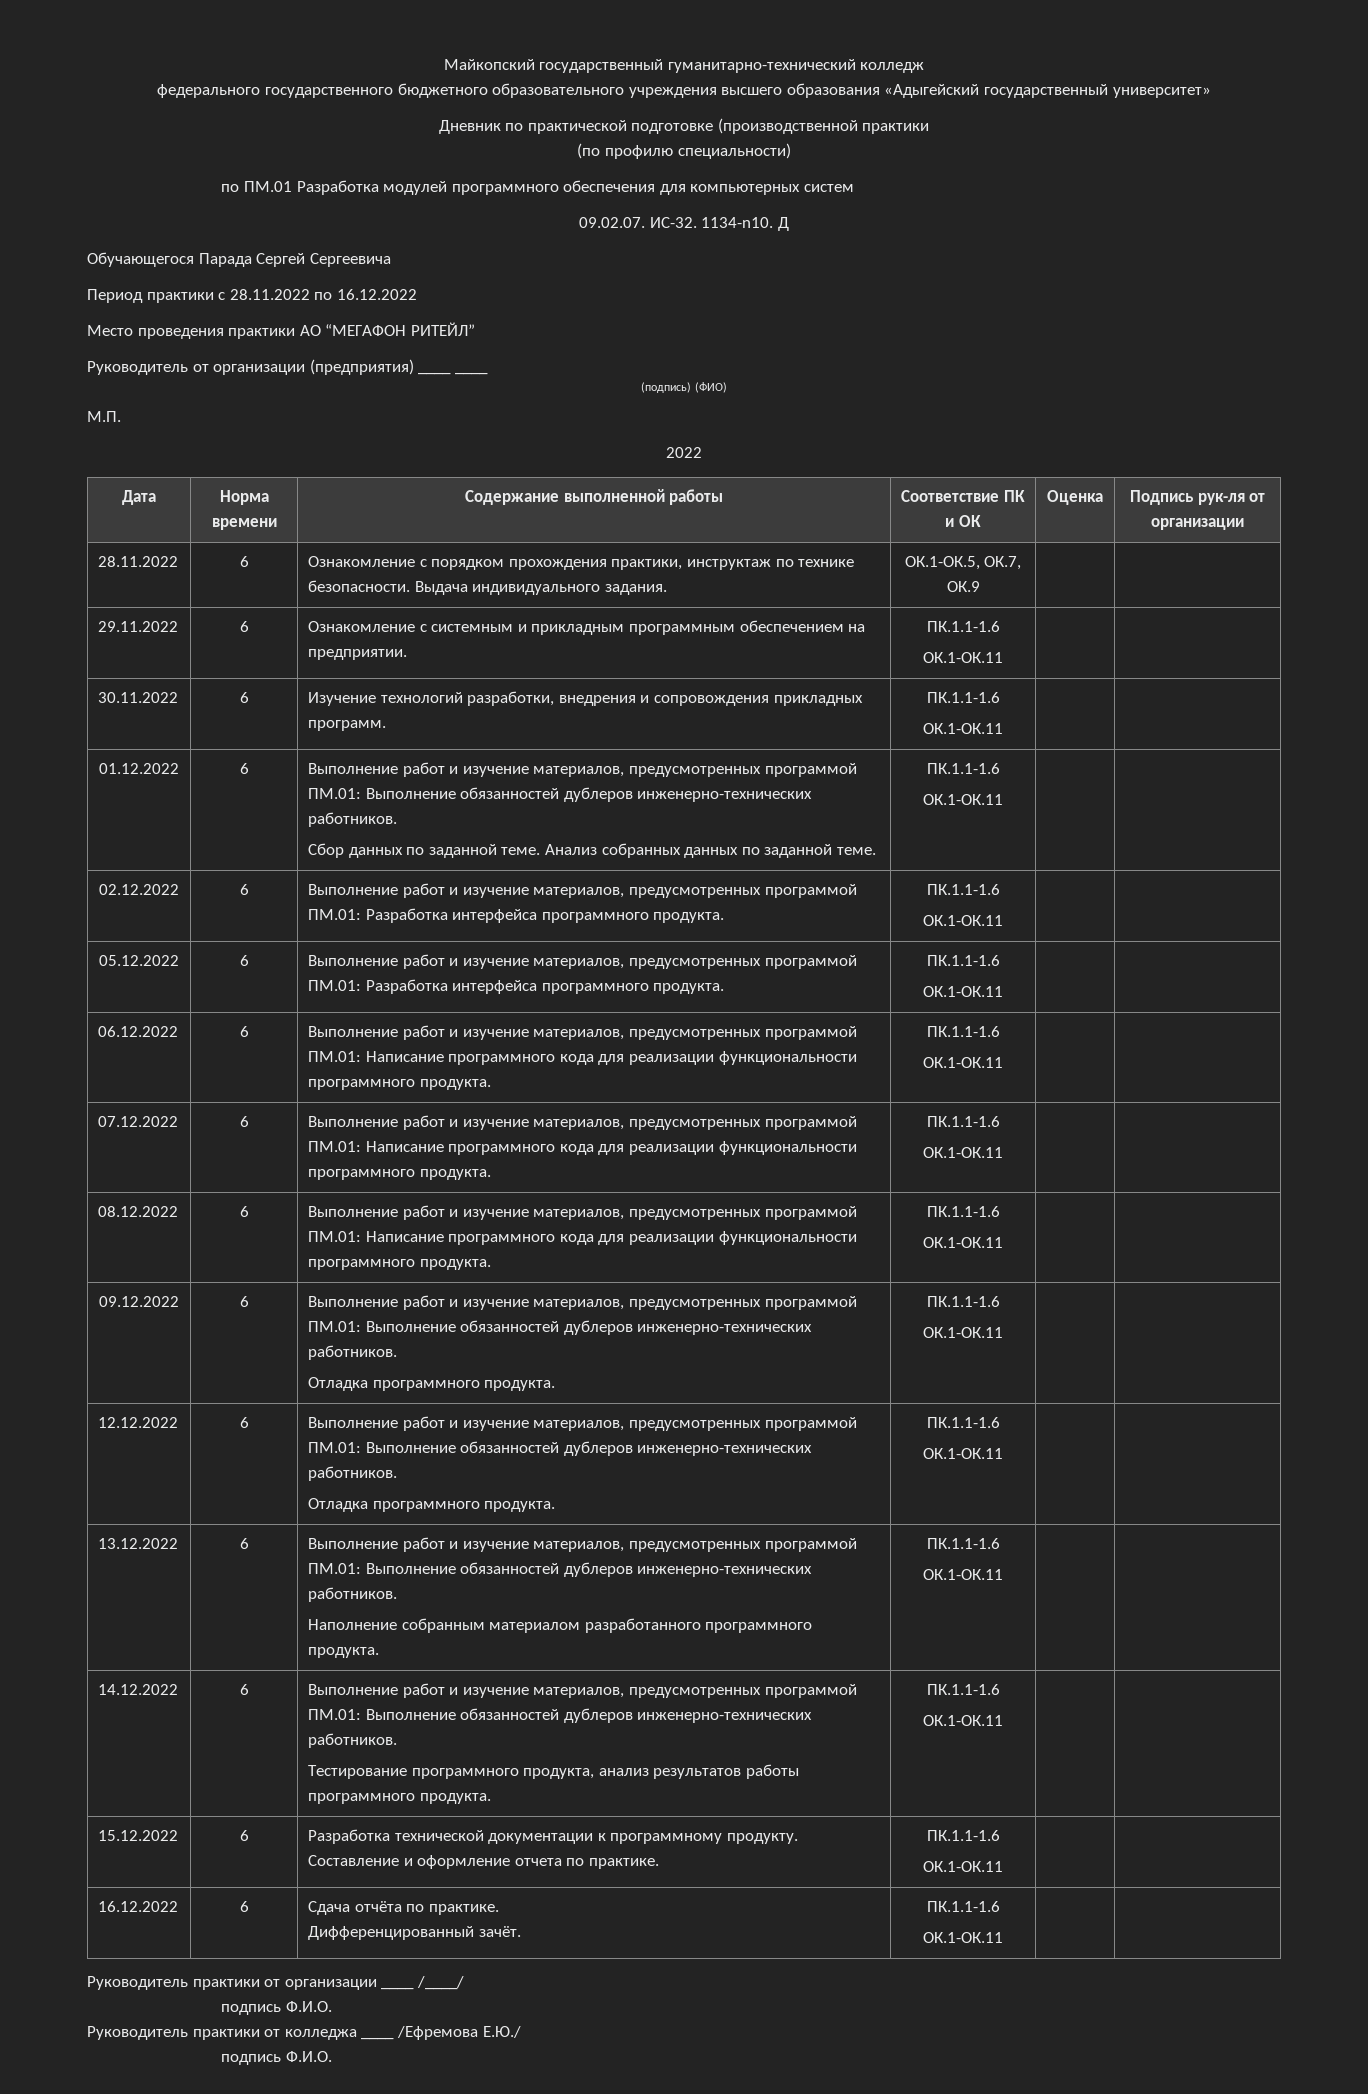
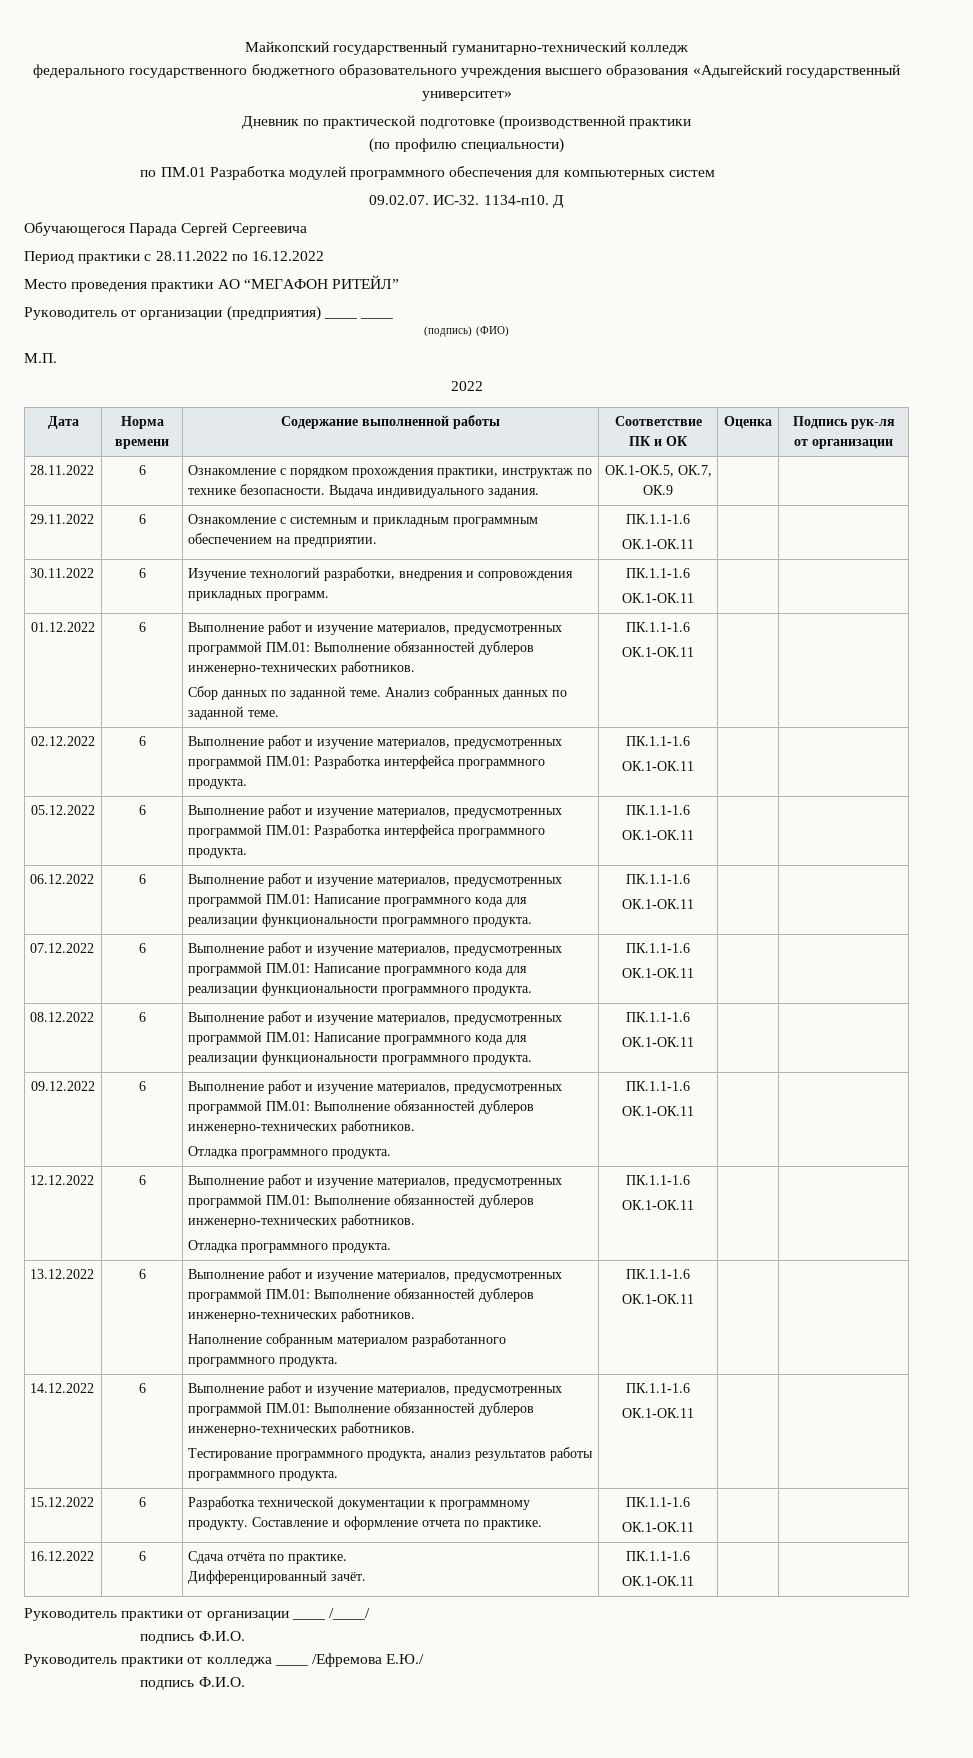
[701,217,774,228] 1134-n10. -> [483,195,549,205] 1134-п10.

